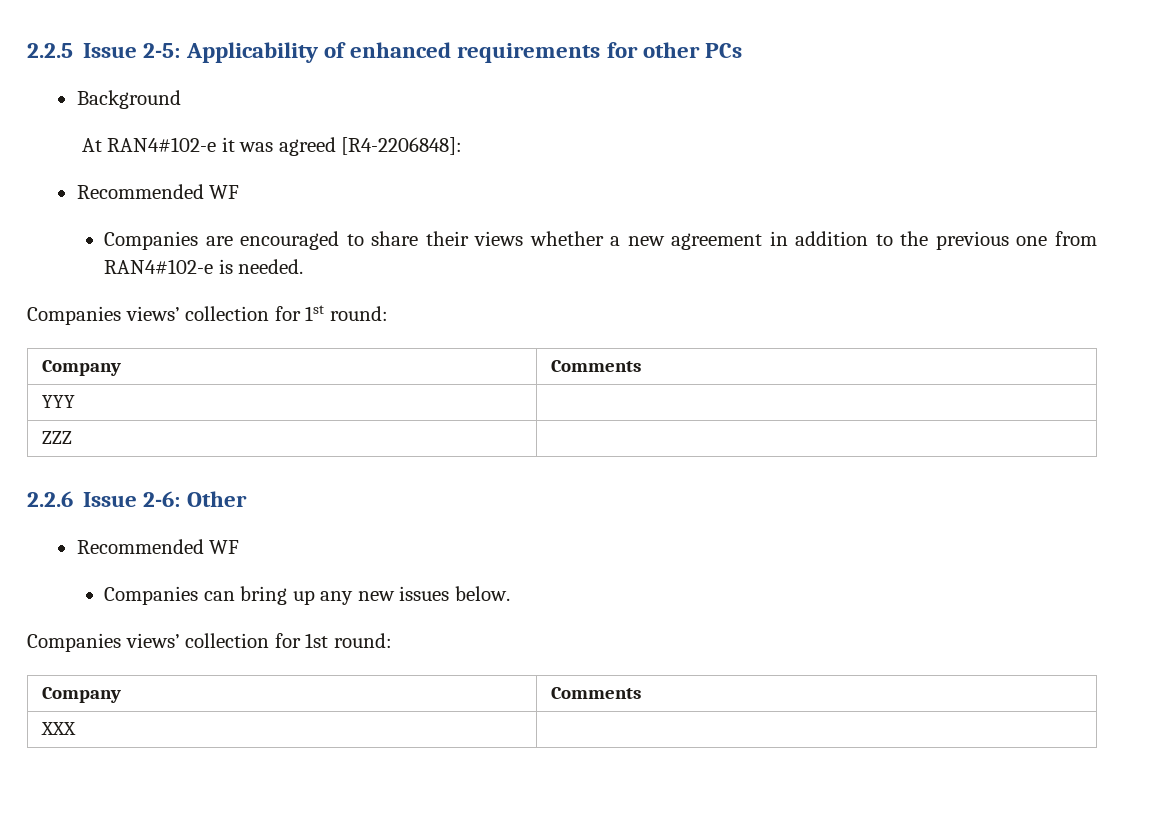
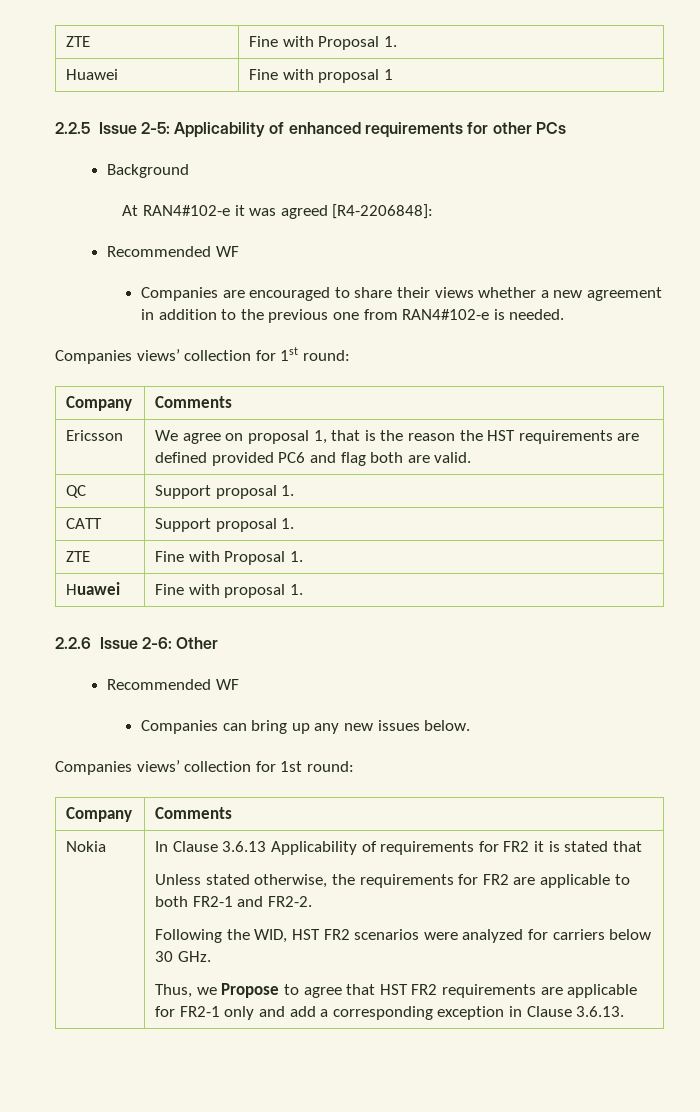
(27, 50) none -> [66,36,91,47] [249,36,398,50] [66,69,119,80] [249,69,394,83] ZTE | Fine with Proposal 1. // Huawei | Fine with proposal 1 //
[42,395,76,408] [42,431,73,444] YYY | // ZZZ | -> [66,430,124,441] [155,430,640,444] [155,452,472,466] [66,485,87,498] [155,485,295,499] [66,518,103,529] [155,518,295,532] [66,551,91,562] [155,551,304,565] [66,582,121,595] [155,584,304,598] Ericsson | We agree on proposal 1, that is the reason the HST requirements are defined provided PC6 and flag both are valid. // QC | Support proposal 1. // CATT | Support proposal 1. // ZTE | Fine with Proposal 1. // Huawei | Fine with proposal 1.
[41,722,77,735] XXX | -> [66,841,107,852] [155,841,642,855] [155,874,630,888] [155,896,313,907] [155,929,652,943] [155,951,211,962] [155,983,638,998] [155,1006,625,1020] Nokia | In Clause 3.6.13 Applicability of requirements for FR2 it is stated that // Unless stated otherwise, the requirements for FR2 are applicable to both FR2-1 and FR2-2. // Following the WID, HST FR2 scenarios were analyzed for carriers below 30 GHz. // Thus, we Propose to agree that HST FR2 requirements are applicable for FR2-1 only and add a corresponding exception in Clause 3.6.13.

